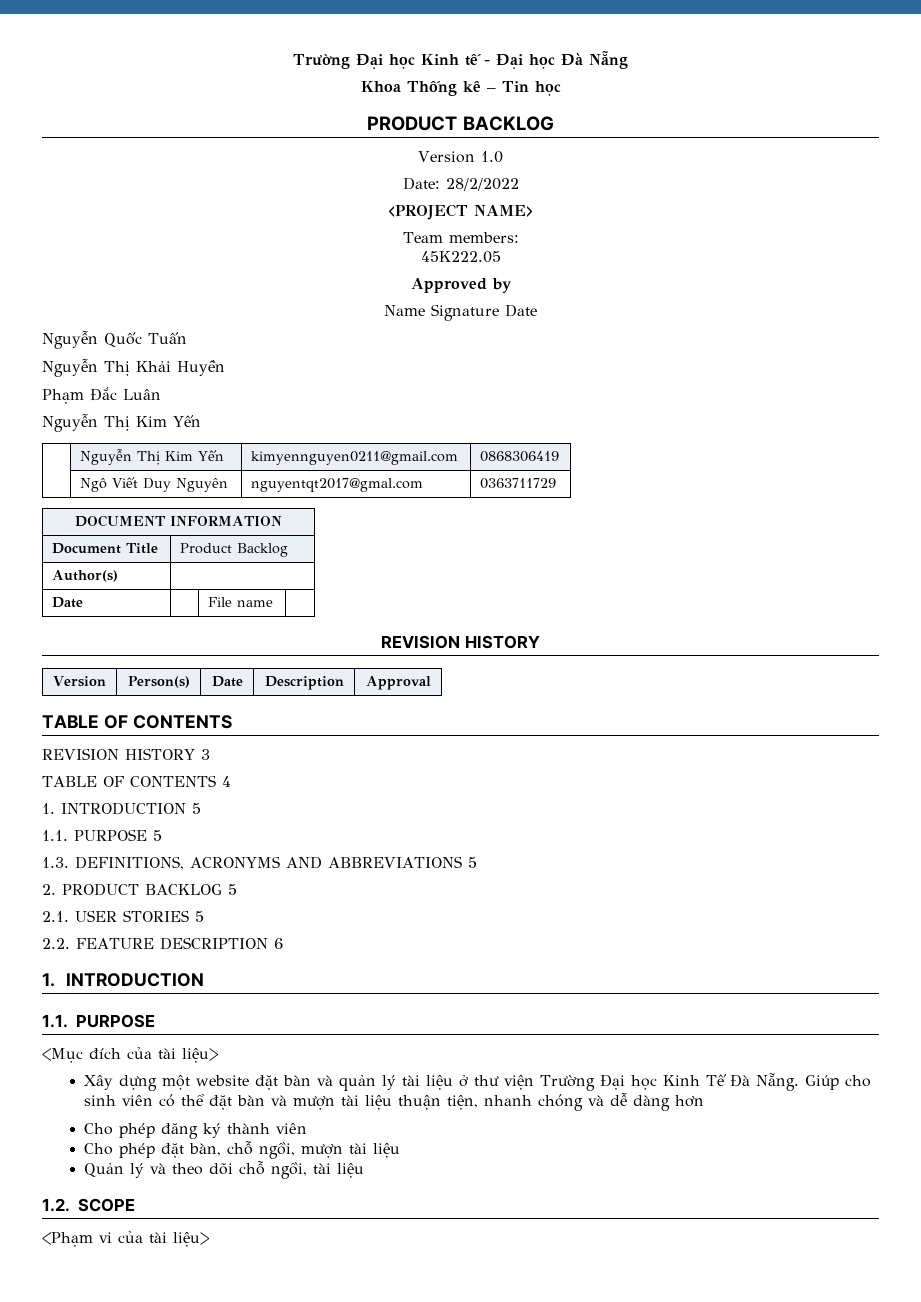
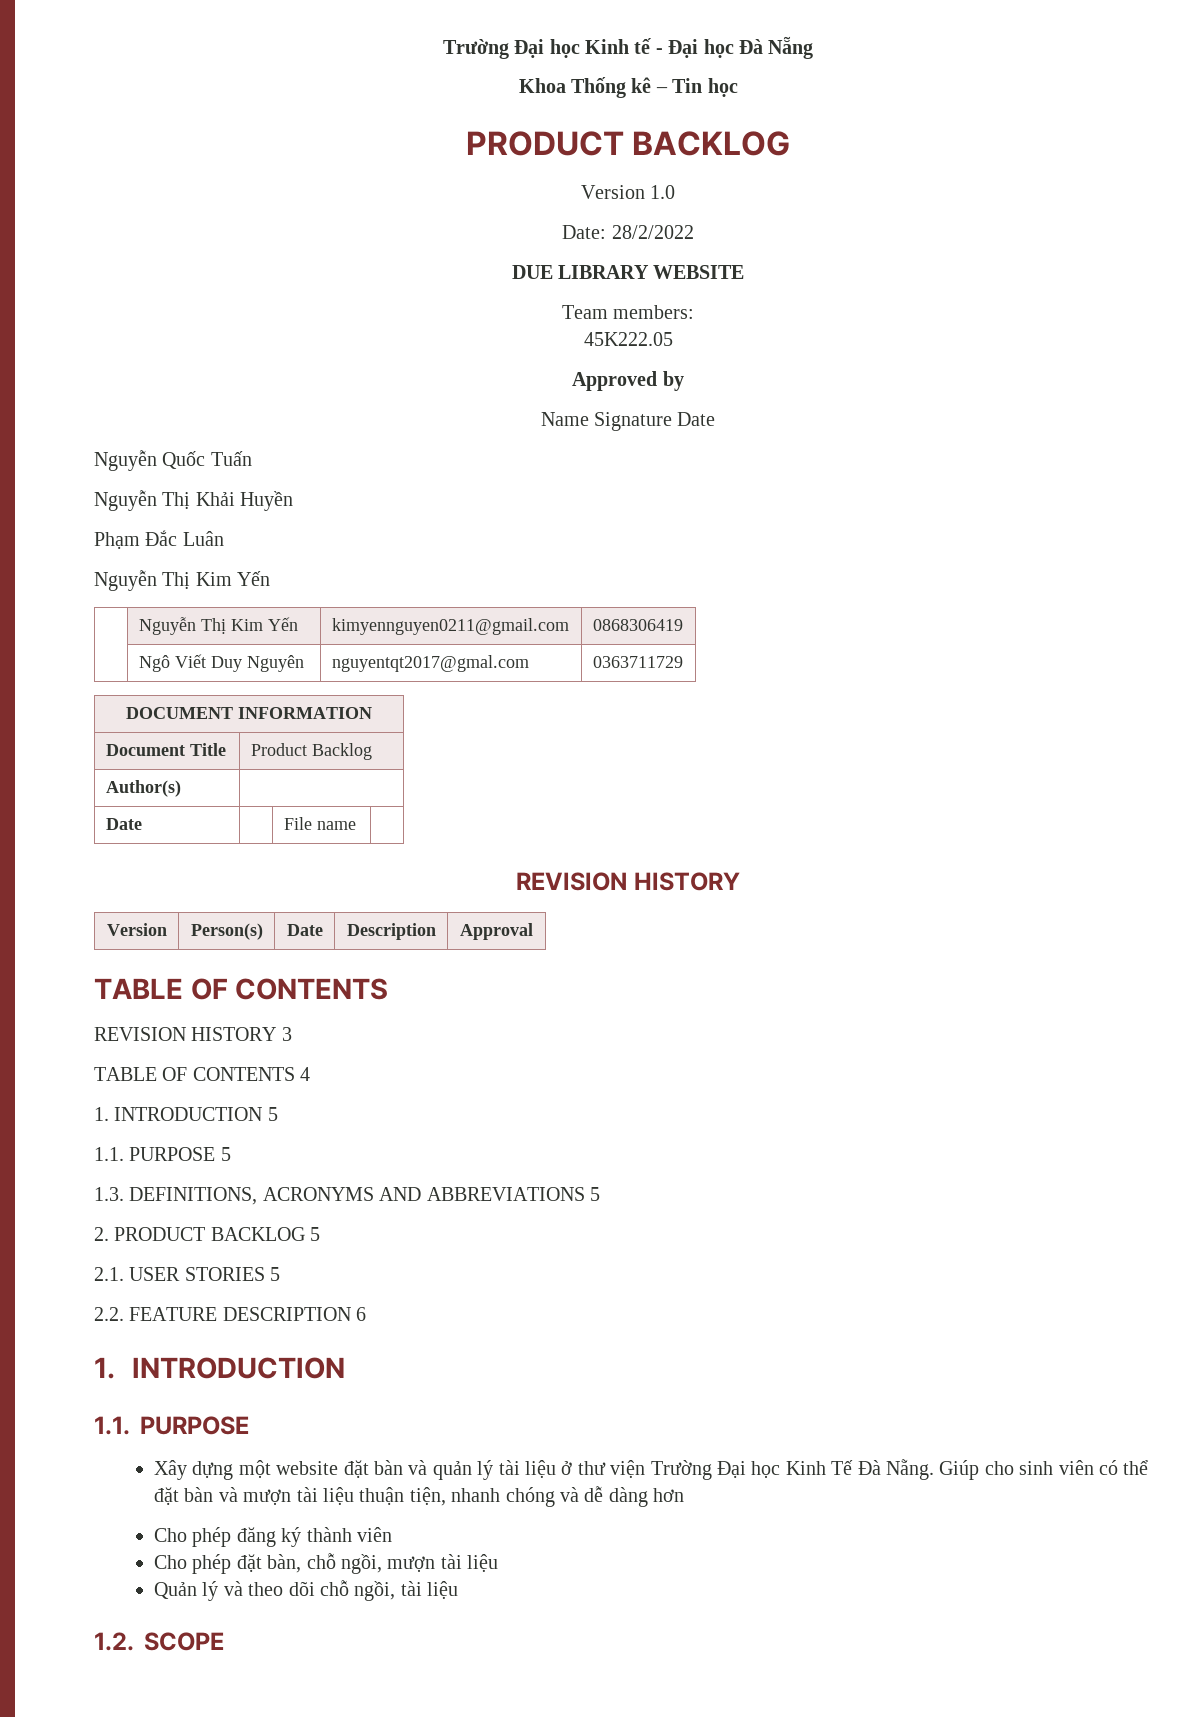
[387,204,534,220] <PROJECT NAME> -> [511,265,745,279] DUE LIBRARY WEBSITE
[42,1047,218,1063] // <Mục đích của tài liệu> -> (249, 1425) none
[42,1231,209,1247] // <Phạm vi của tài liệu> -> (224, 1641) none

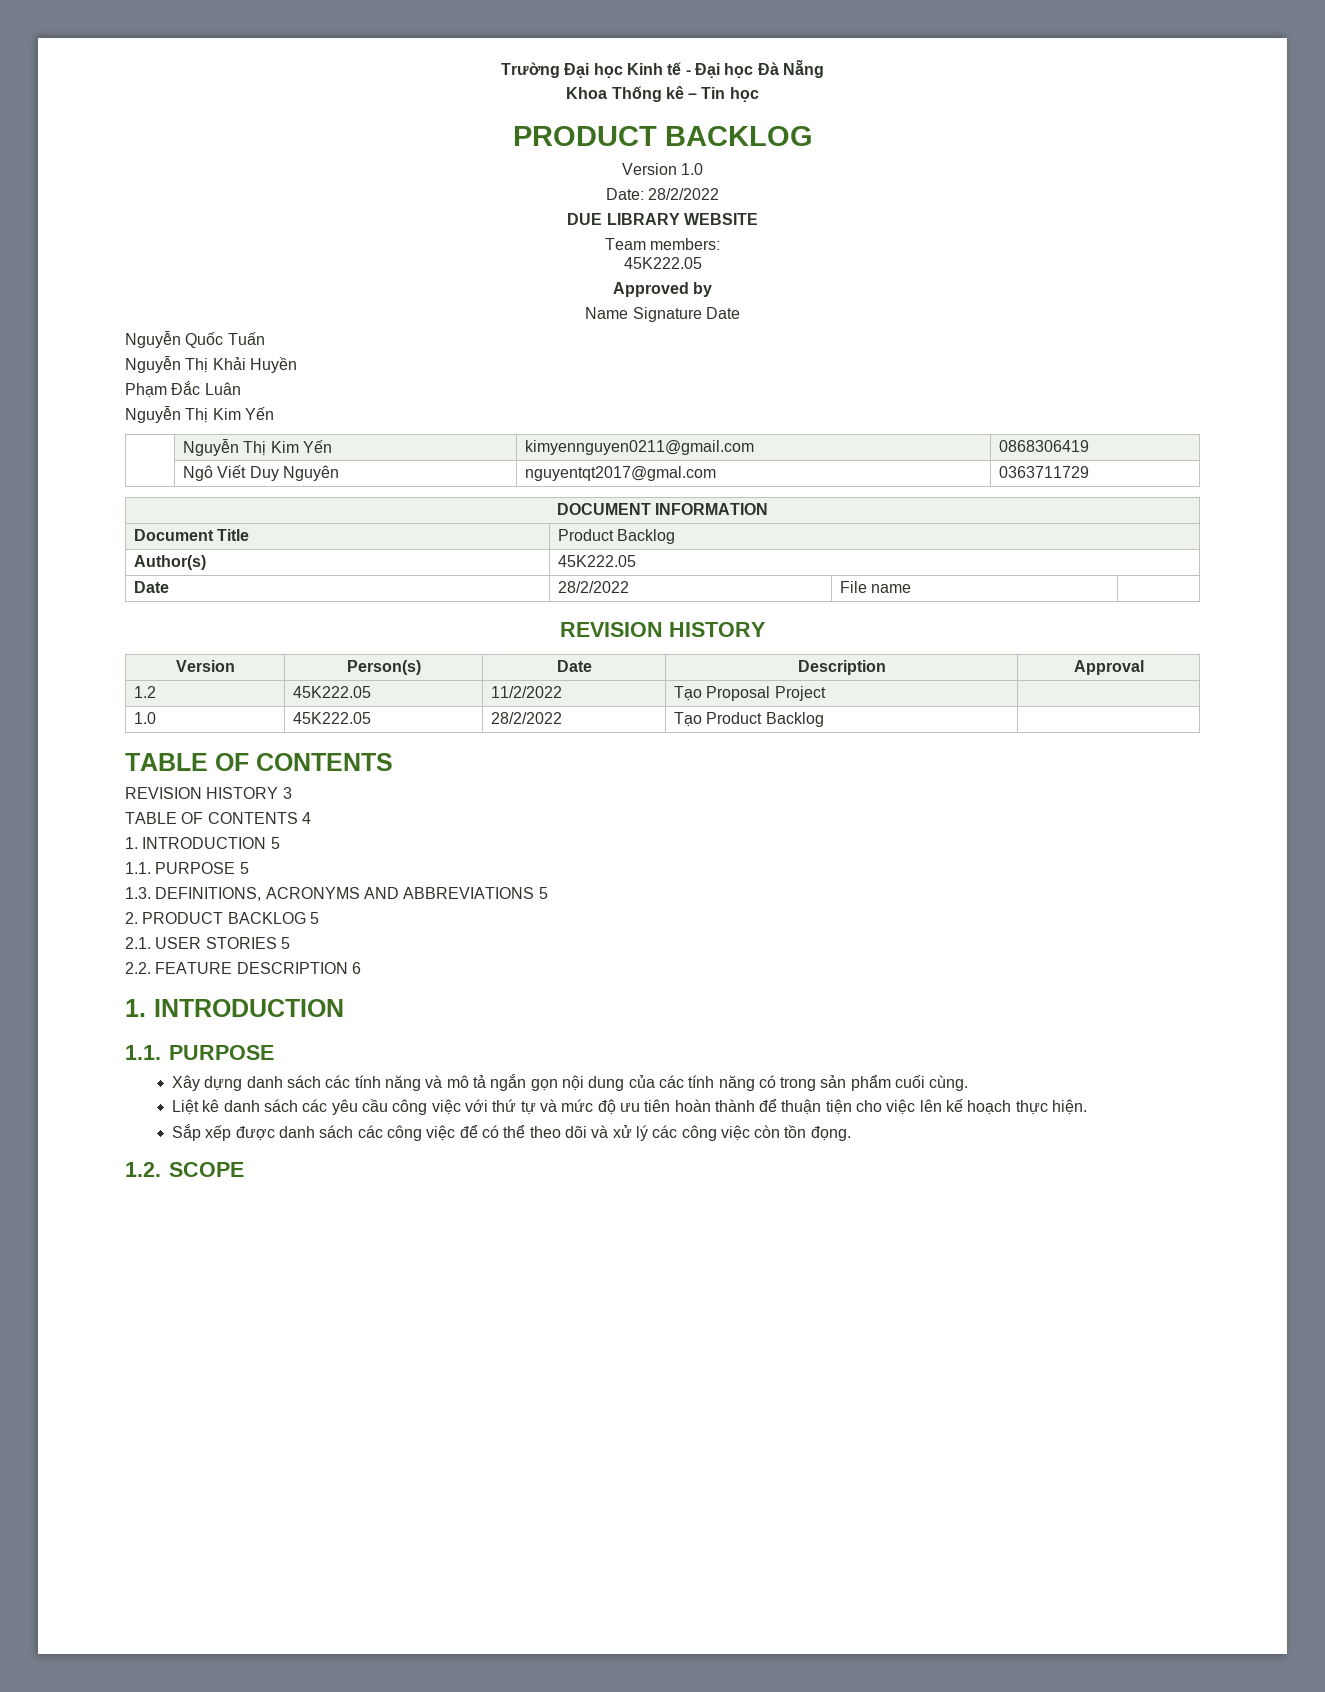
[105,818,142,830] // Date | -> [557,555,636,567] [133,581,169,593] [557,581,629,593] 45K222.05 // Date | 28/2/2022
(533, 931) none -> [133,686,156,698] [292,686,371,698] [490,686,562,698] [673,686,826,701] [133,712,156,724] [292,712,371,724] [490,712,562,724] [673,712,824,727] // 1.2 | 45K222.05 | 11/2/2022 | Tạo Proposal Project | // 1.0 | 45K222.05 | 28/2/2022 | Tạo Product Backlog |
[238,1459,1149,1480] [154,1486,685,1507] [154,1527,393,1547] [154,1553,499,1574] [154,1580,459,1601] một website đặt bàn và quản lý tài liệu ở thư viện Trường Đại học Kinh Tế Đà Nẵng. Giúp cho sinh viên có thể đặt bàn và mượn tài liệu thuận tiện, nhanh chóng và dễ dàng hơn // Cho phép đăng ký thành viên // Cho phép đặt bàn, chỗ ngồi, mượn tài liệu // Quản lý và theo dõi chỗ ngồi, tài liệu -> [246,1074,969,1091] [172,1099,1088,1115] [172,1124,851,1141] danh sách các tính năng và mô tả ngắn gọn nội dung của các tính năng có trong sản phẩm cuối cùng. // Liệt kê danh sách các yêu cầu công việc với thứ tự và mức độ ưu tiên hoàn thành để thuận tiện cho việc lên kế hoạch thực hiện. // Sắp xếp được danh sách các công việc để có thể theo dõi và xử lý các công việc còn tồn đọng.

